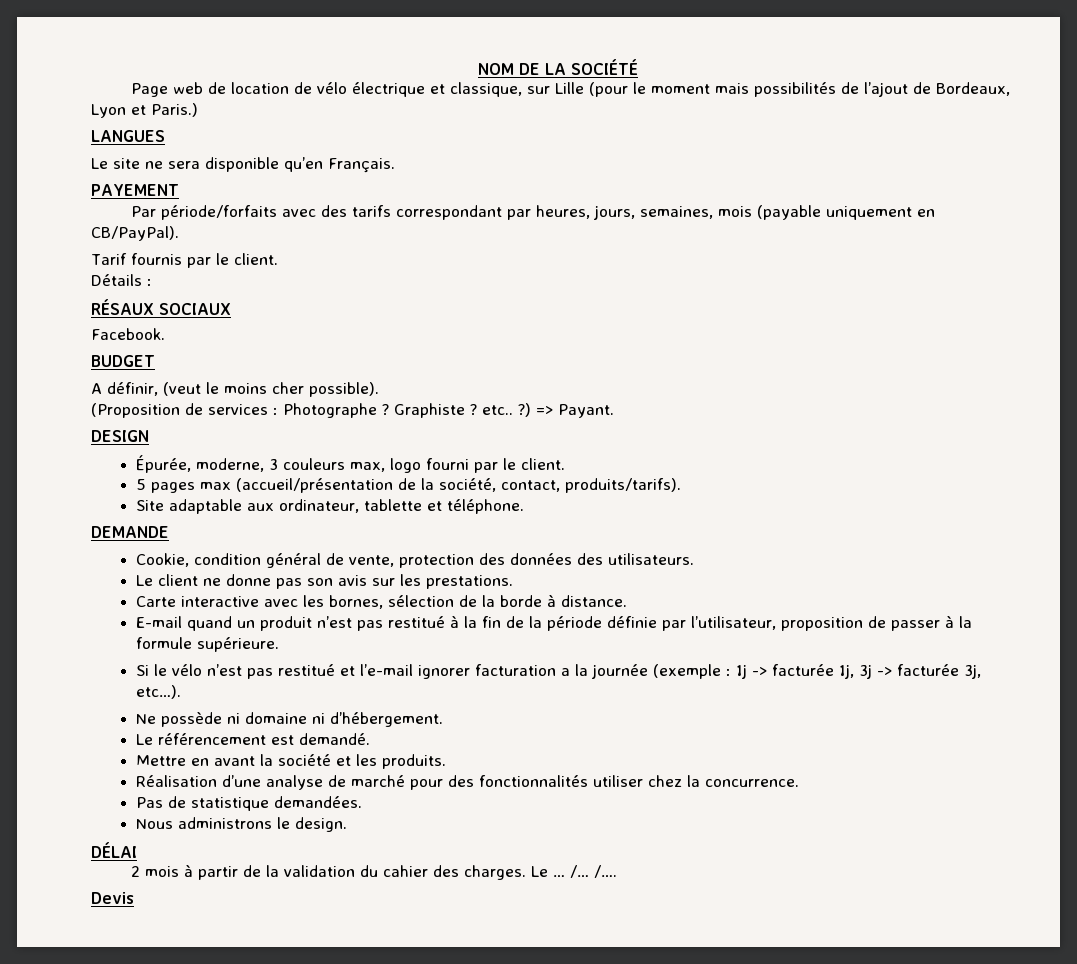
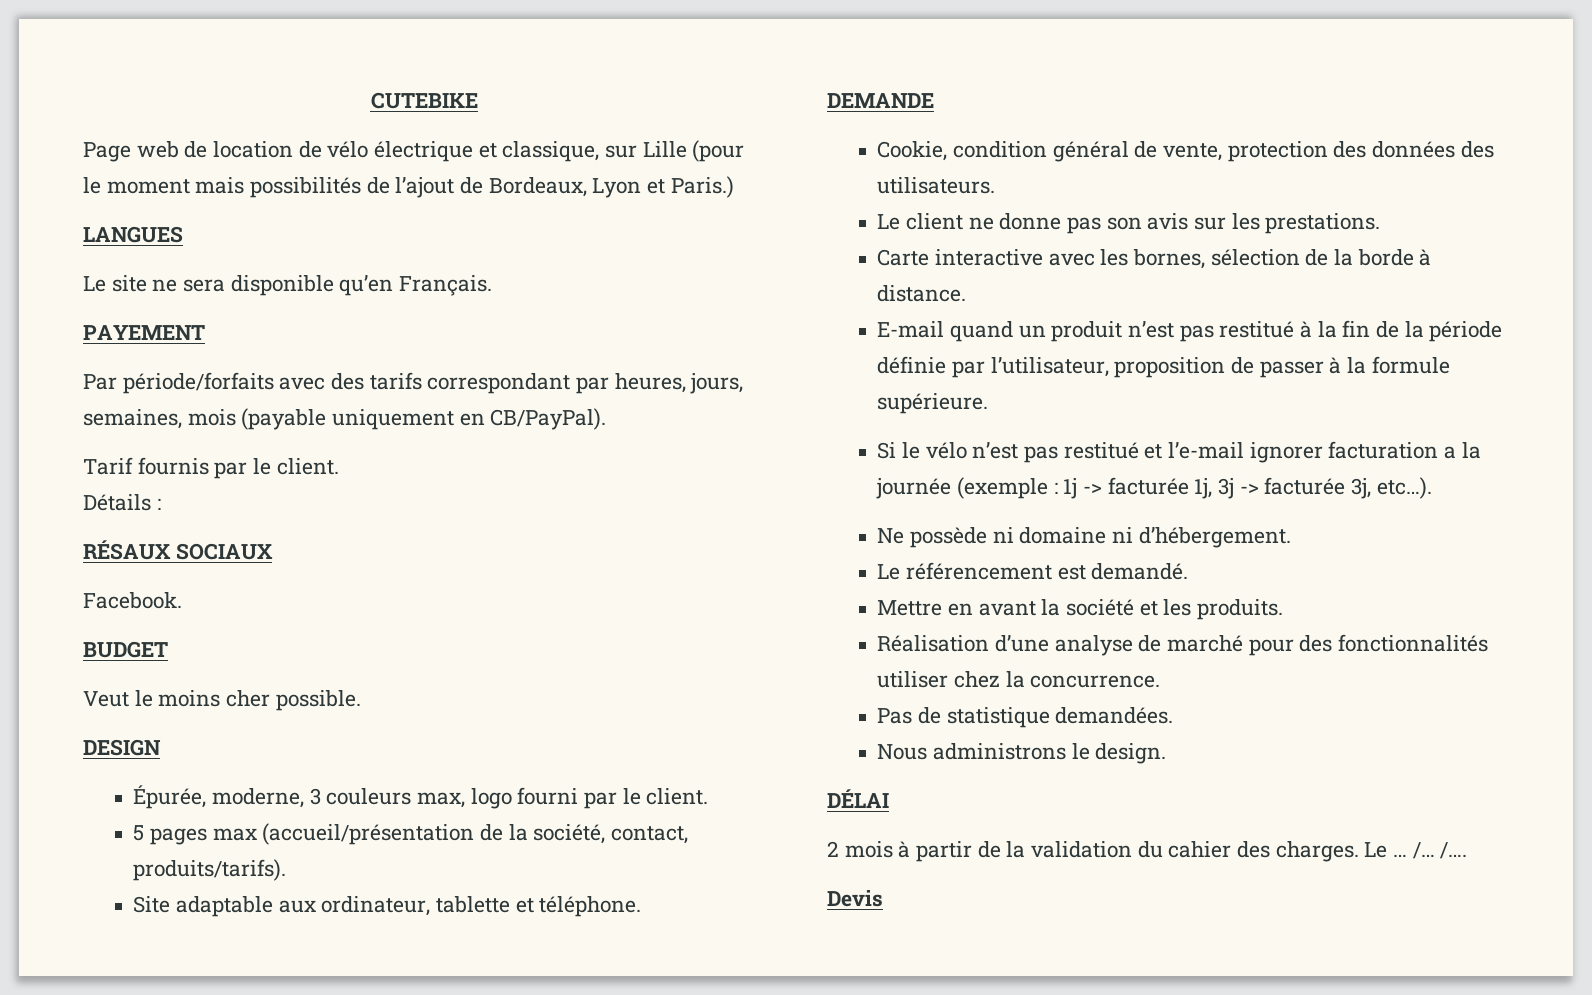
[477,59,638,75] NOM DE LA SOCIÉTÉ -> [370,92,478,109] CUTEBIKE
[91,382,379,397] [91,403,614,418] A définir, (veut le moins cher possible). // (Proposition de services : Photographe ? Graphiste ? etc.. ?) => Payant. -> [83,690,361,711] Veut le moins cher possible.

